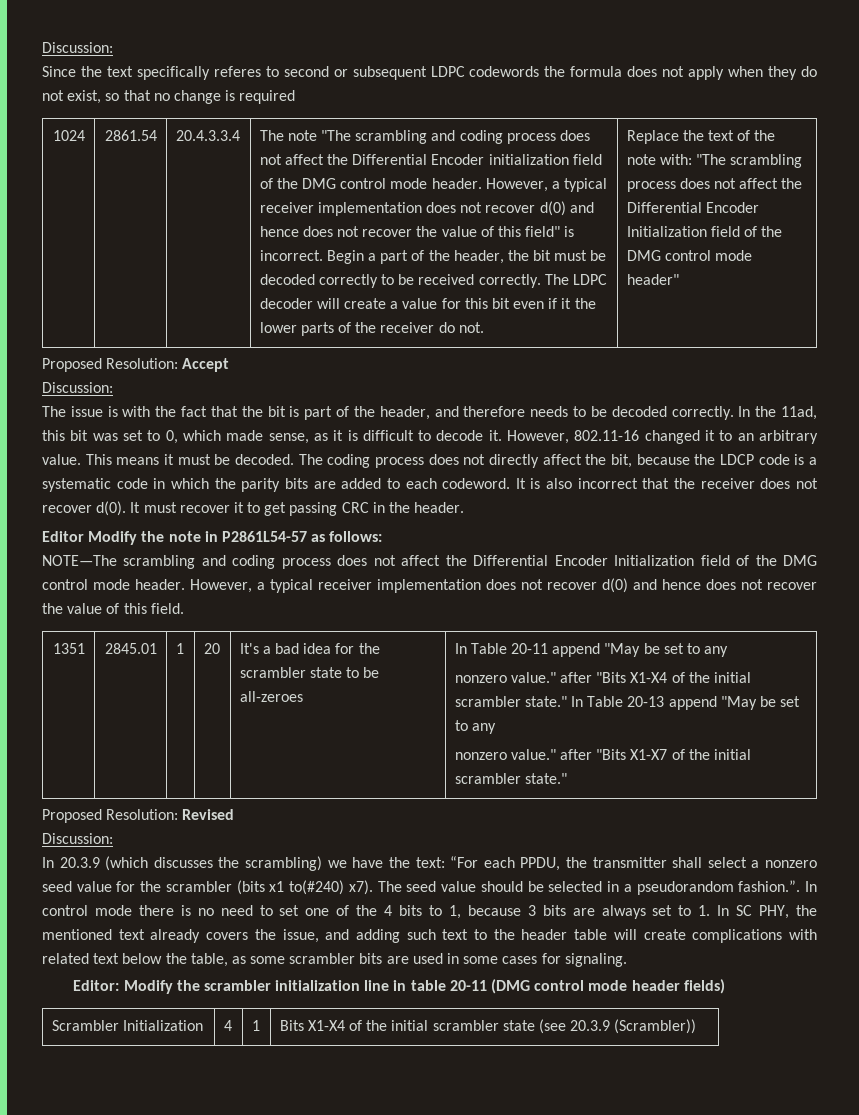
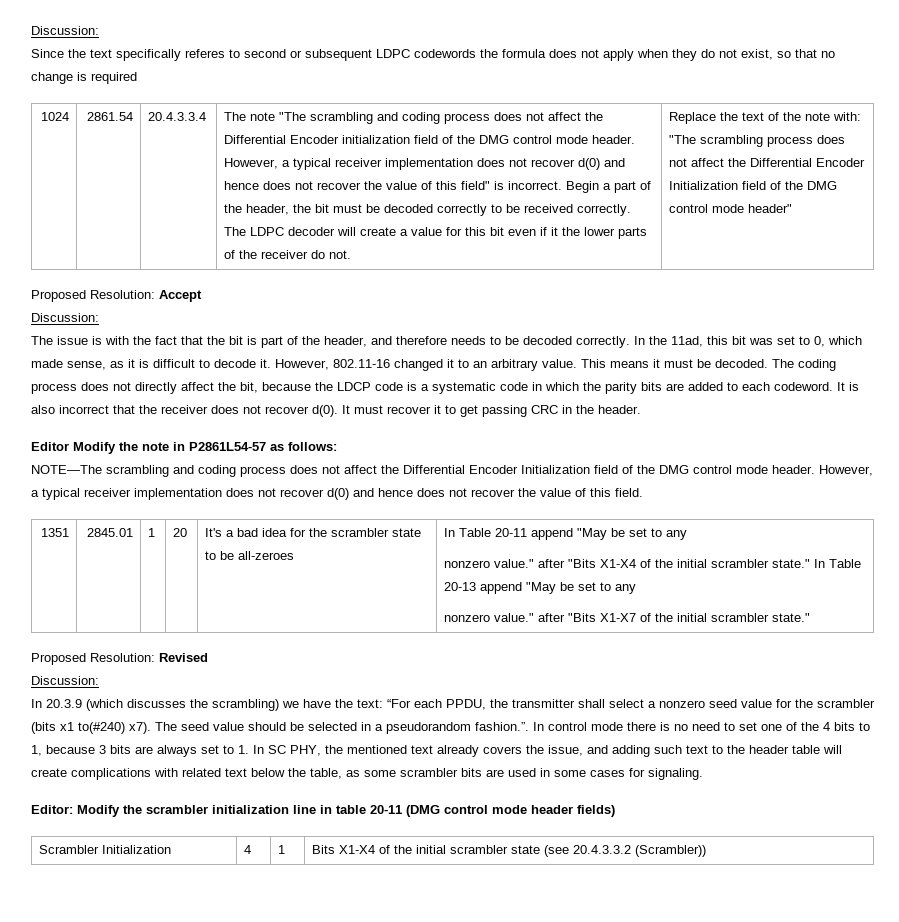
[570,1020,611,1031] 20.3.9 -> [573,845,632,854] 20.4.3.3.2

